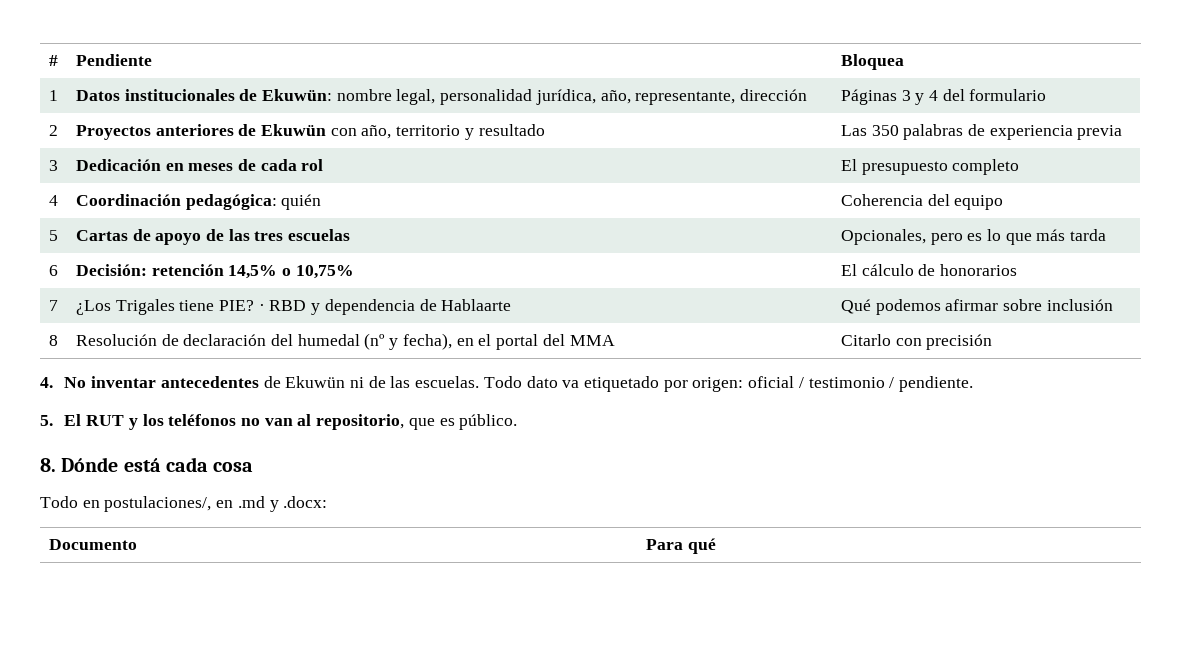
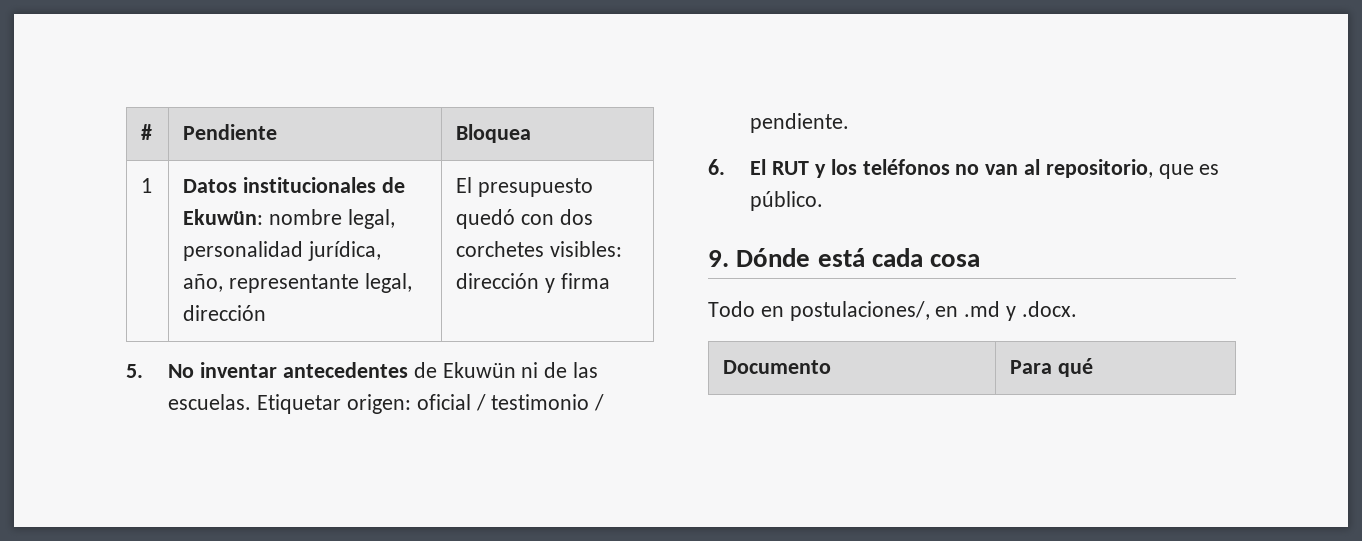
[635,91,736,105] representante, -> [229,273,413,293] representante legal,
[840,89,1047,105] [48,125,58,136] [75,124,545,140] [840,124,1123,140] [48,160,58,171] [75,159,324,171] [840,159,1020,175] [48,195,58,206] [75,194,322,210] [840,194,1004,210] [48,230,58,241] [75,229,351,245] [840,229,1107,245] [48,265,58,276] [75,264,354,279] [840,264,1017,276] [48,300,58,311] [75,299,512,315] [840,299,1113,315] [48,335,58,346] [75,333,615,350] [840,334,993,350] [40,377,53,388] Páginas 3 y 4 del formulario // 2 | Proyectos anteriores de Ekuwün con año, territorio y resultado | Las 350 palabras de experiencia previa // 3 | Dedicación en meses de cada rol | El presupuesto completo // 4 | Coordinación pedagógica: quién | Coherencia del equipo // 5 | Cartas de apoyo de las tres escuelas | Opcionales, pero es lo que más tarda // 6 | Decisión: retención 14,5% o 10,75% | El cálculo de honorarios // 7 | ¿Los Trigales tiene PIE? · RBD y dependencia de Hablaarte | Qué podemos afirmar sobre inclusión // 8 | Resolución de declaración del humedal (nº y fecha), en el portal del MMA | Citarlo con precisión // 4. -> [456,177,594,197] [456,209,594,229] [456,241,623,257] [456,273,611,293] [126,364,143,378] El presupuesto quedó con dos corchetes visibles: dirección y firma // 5.
[483,376,688,392] Todo dato va etiquetado por -> [257,394,342,414] Etiquetar
[40,415,53,426] 5. -> [708,159,725,175] 6.
[40,458,56,472] 8. -> [708,250,729,267] 9.
[283,496,328,508] .docx: -> [1021,301,1077,317] .docx.

